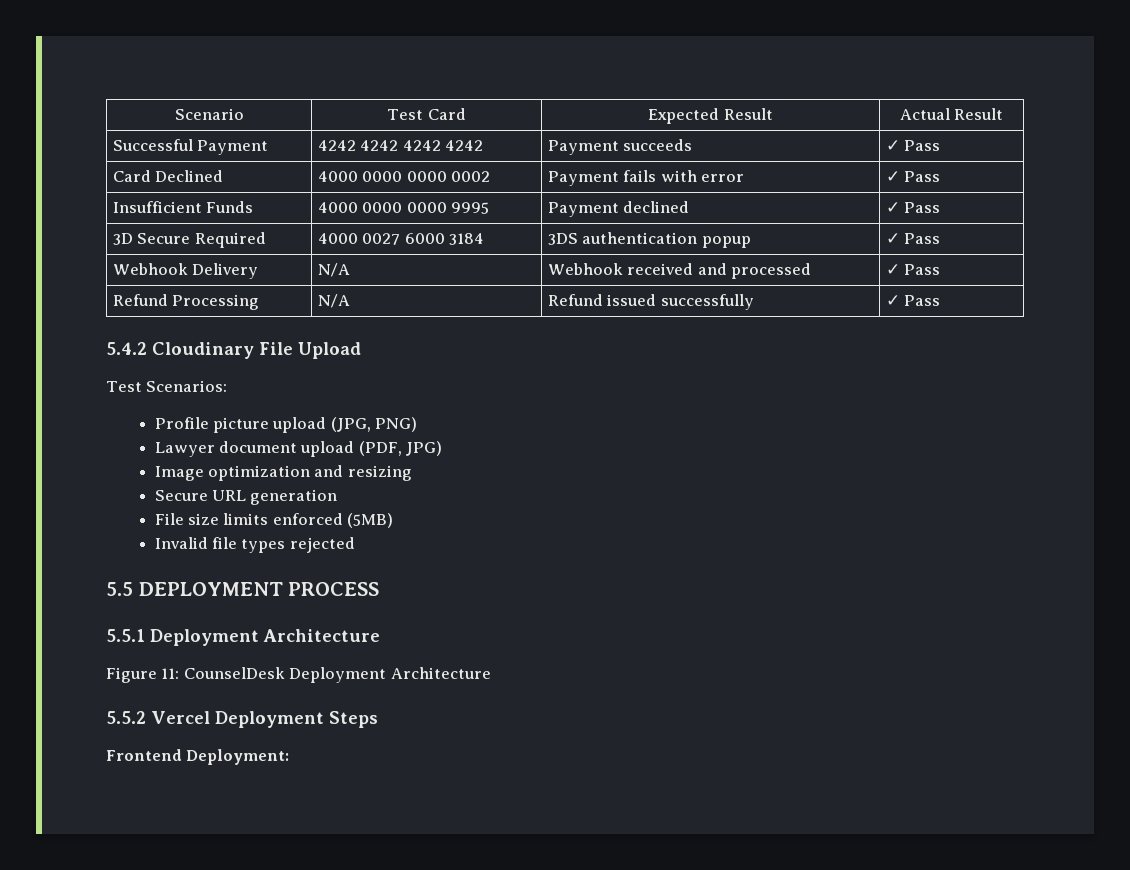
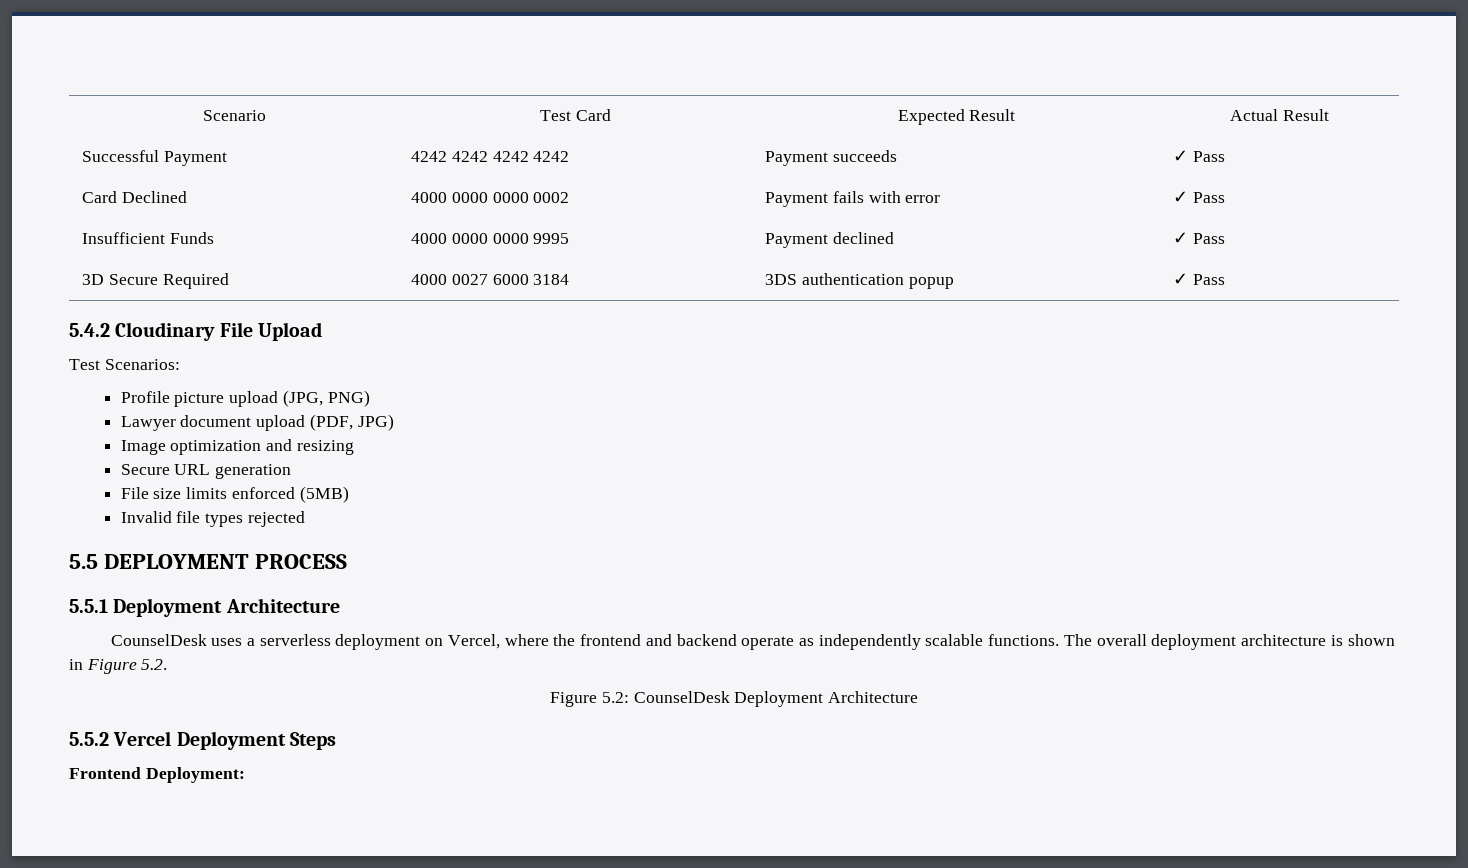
[113,263,259,279] [318,263,351,277] [548,263,812,279] [886,264,941,275] [113,294,260,310] [318,294,351,308] [548,294,754,310] [886,295,941,306] // Webhook Delivery | N/A | Webhook received and processed | ✓ Pass // Refund Processing | N/A | Refund issued successfully | ✓ Pass -> (1225, 279) none
[106,667,180,683] Figure 11: -> [110,634,1395,650] [69,659,168,674] [550,692,629,707] CounselDesk uses a serverless deployment on Vercel, where the frontend and backend operate as independently scalable functions. The overall deployment architecture is shown in Figure 5.2. // Figure 5.2:

